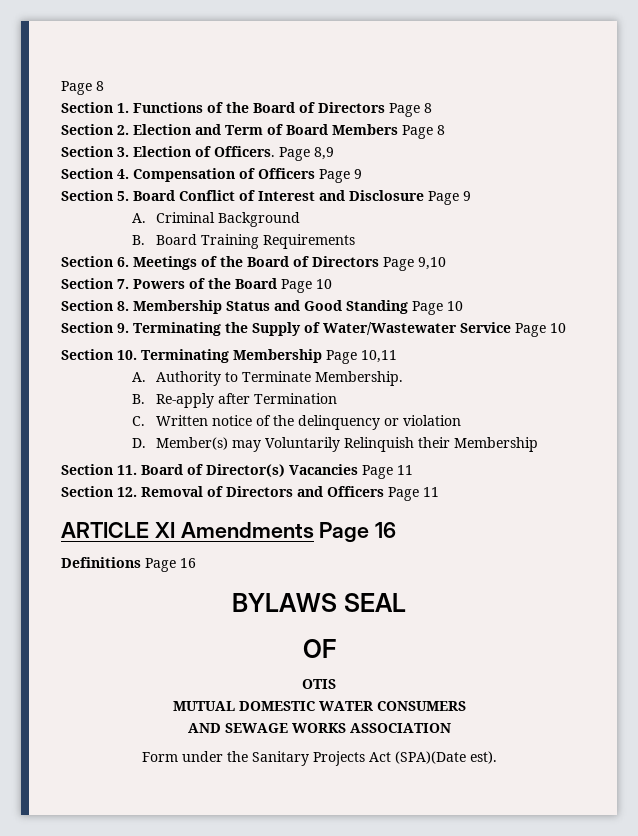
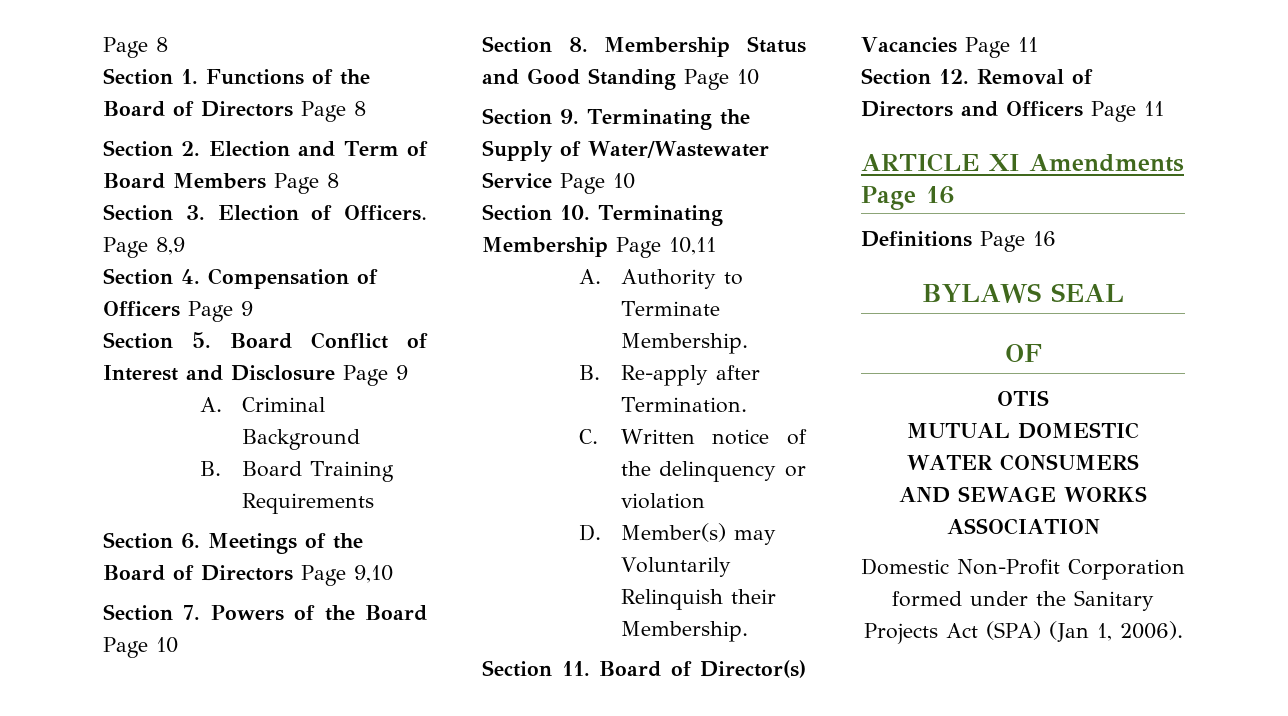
[253,393,337,404] Termination -> [620,397,747,413] Termination.
[453,437,538,452] Membership -> [620,621,748,642] Membership.
[141,752,178,762] Form -> [861,558,1185,580] [892,591,962,607] Domestic Non-Profit Corporation formed
[394,751,497,764] (SPA)(Date est). -> [985,621,1183,642] (SPA) (Jan 1, 2006).

